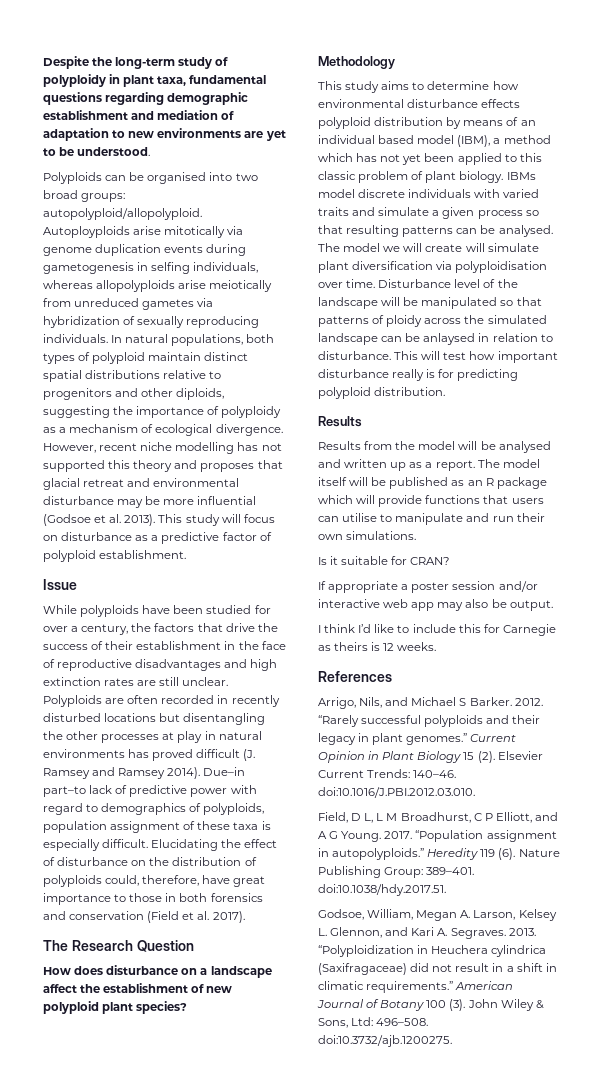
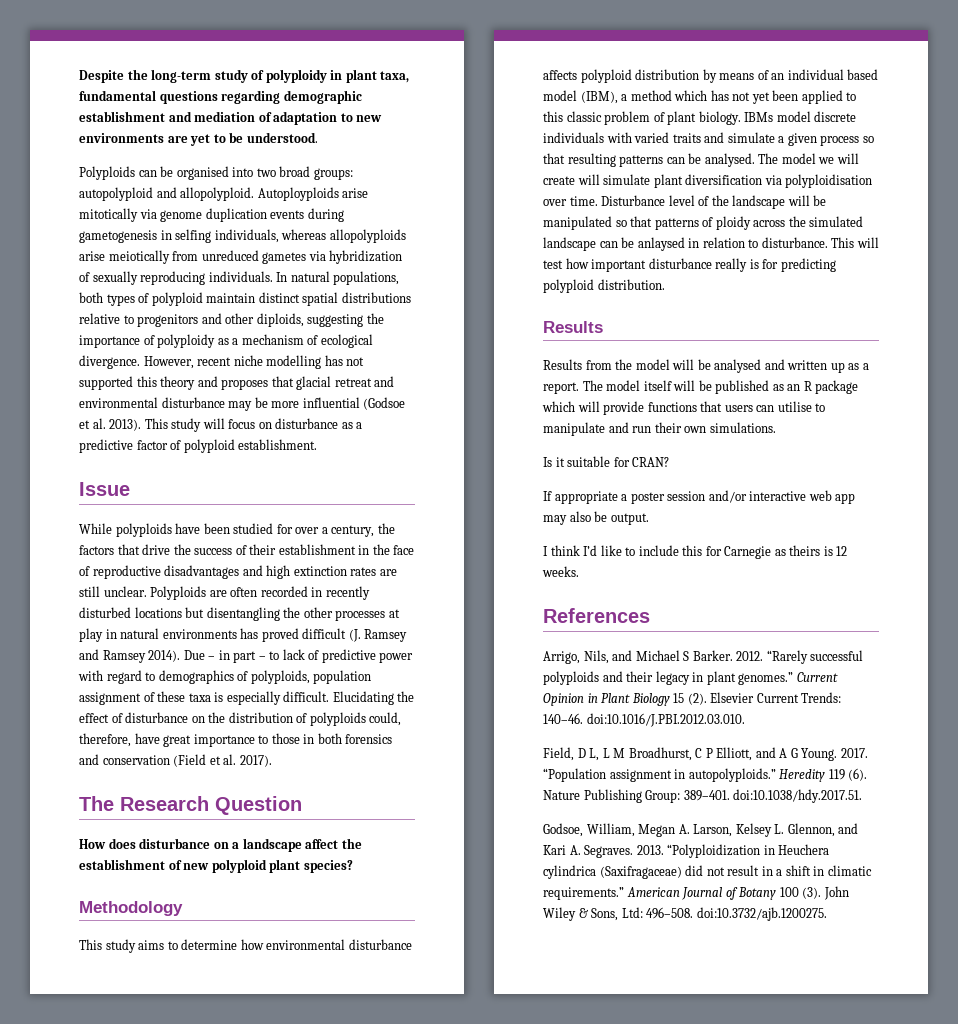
[43,208,202,220] autopolyploid/allopolyploid. -> [79,187,255,201] autopolyploid and allopolyploid.
[203,767,246,776] [43,786,86,797] Due–in part–to -> [183,650,280,663] Due – in part – to
[481,99,521,108] effects -> [543,70,577,80] affects

